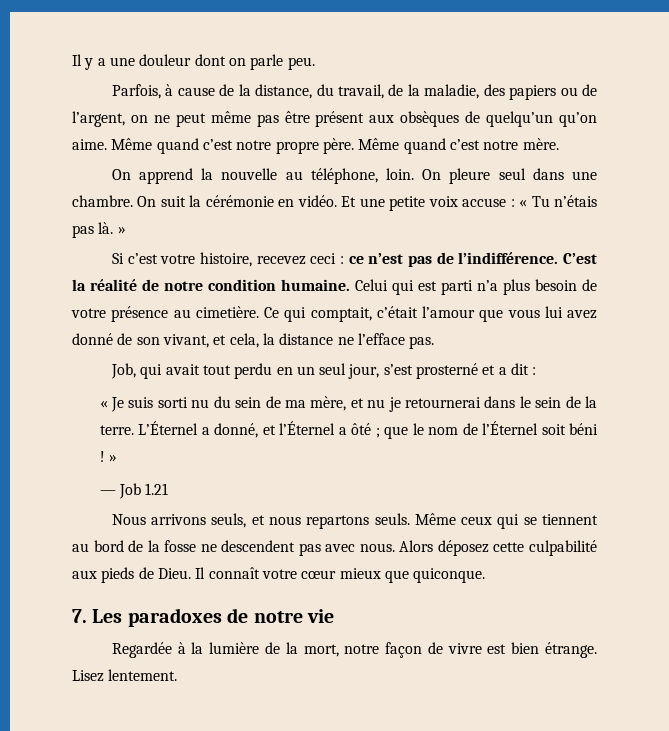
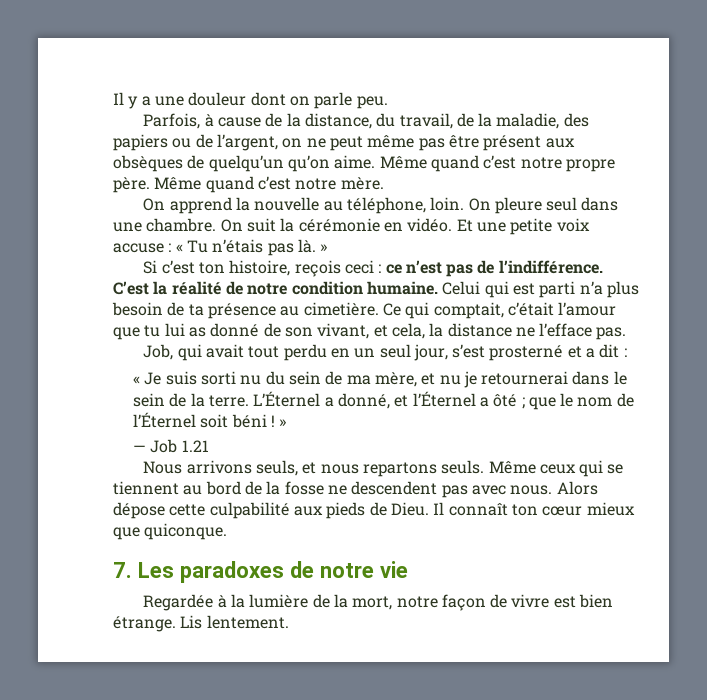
[160,252,306,267] votre histoire, recevez -> [198,260,341,277] ton histoire, reçois
[71,308,106,318] votre -> [188,304,204,316] ta
[507,306,597,319] vous lui avez -> [144,323,206,337] tu lui as
[437,540,489,556] déposez -> [113,502,165,519] dépose
[261,569,297,579] votre -> [511,504,538,516] ton
[72,670,104,682] Lisez -> [180,615,203,629] Lis

